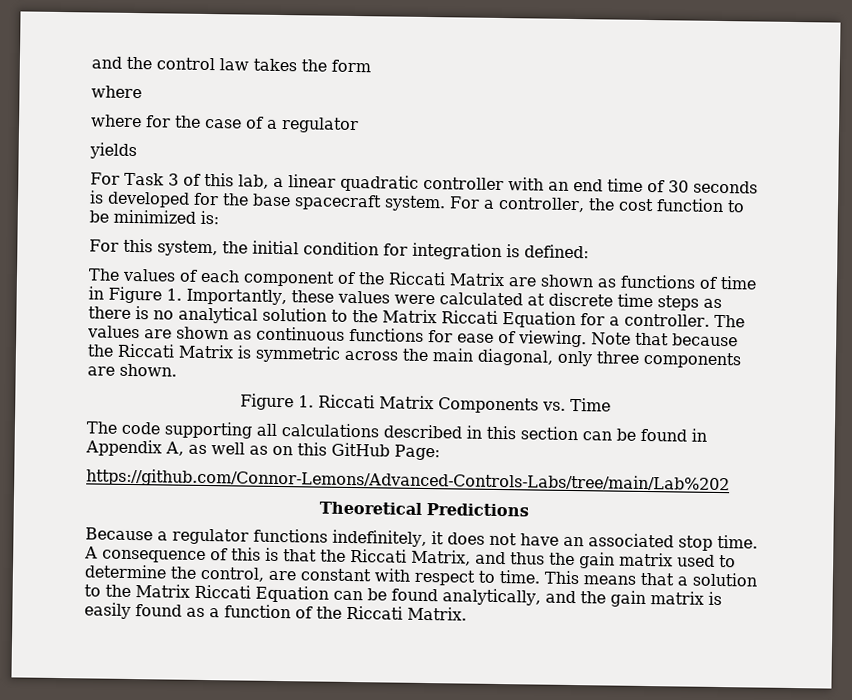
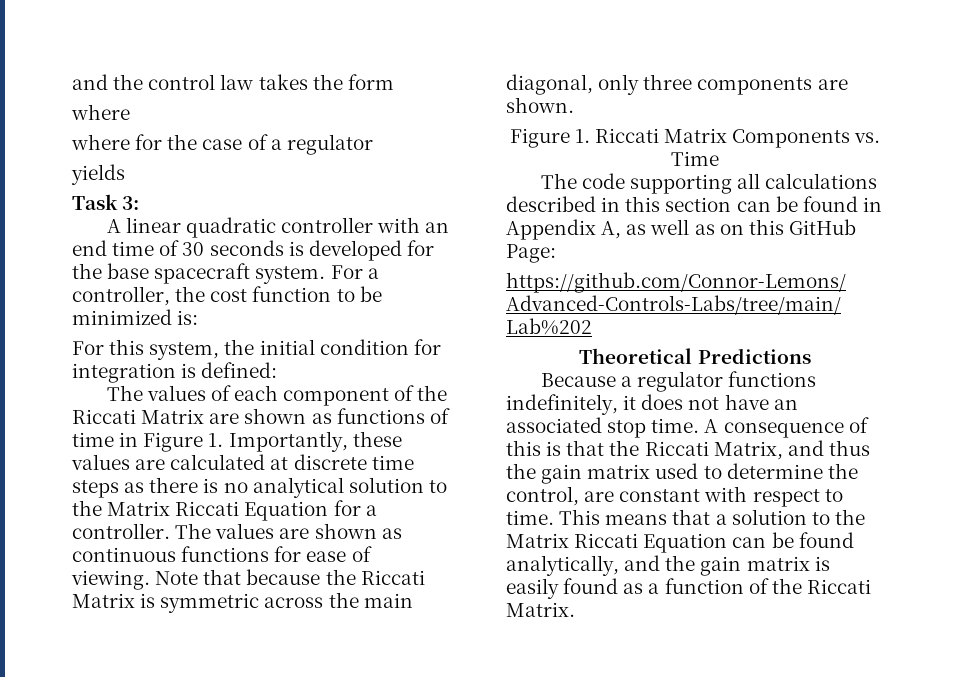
[90,172,284,189] For Task 3 of this lab, a -> [72,194,140,210] [106,219,121,233] Task 3: // A
[393,294,435,305] were -> [135,459,166,470] are

